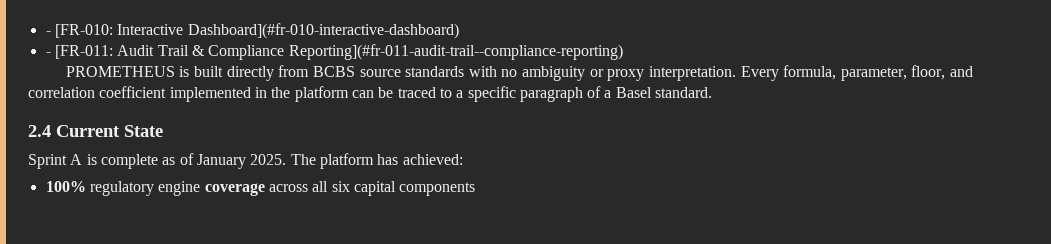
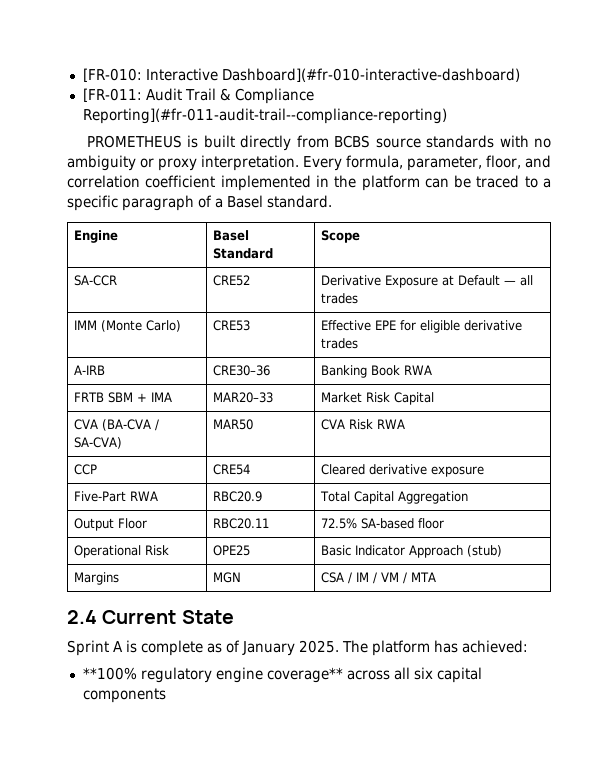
[45,31,51,35] - -> (82, 75) none
[45,52,51,56] - -> (520, 75) none
(713, 92) none -> [74,230,119,243] [213,230,250,241] [213,248,274,259] [321,230,361,243] [74,275,118,286] [213,275,251,286] [321,275,534,288] [321,293,359,304] [74,320,182,332] [213,320,251,331] [321,320,523,333] [321,338,359,349] [74,365,106,375] [213,365,271,376] [321,365,433,378] [74,392,173,403] [213,392,274,403] [321,392,435,405] [74,419,160,431] [74,437,123,449] [213,419,254,430] [321,419,406,430] [74,464,98,475] [213,464,251,475] [321,464,485,477] [74,491,159,502] [213,491,263,502] [320,491,469,504] [74,518,148,531] [213,518,270,529] [321,518,445,529] [74,545,170,558] [213,545,251,556] [321,545,503,558] [74,572,120,585] [213,572,242,583] [321,572,437,584] // Engine | Basel Standard | Scope // SA-CCR | CRE52 | Derivative Exposure at Default — all trades // IMM (Monte Carlo) | CRE53 | Effective EPE for eligible derivative trades // A-IRB | CRE30–36 | Banking Book RWA // FRTB SBM + IMA | MAR20–33 | Market Risk Capital // CVA (BA-CVA / SA-CVA) | MAR50 | CVA Risk RWA // CCP | CRE54 | Cleared derivative exposure // Five-Part RWA | RBC20.9 | Total Capital Aggregation // Output Floor | RBC20.11 | 72.5% SA-based floor // Operational Risk | OPE25 | Basic Indicator Approach (stub) // Margins | MGN | CSA / IM / VM / MTA
[45,181,86,192] 100% -> [82,667,137,680] **100%
[204,183,265,196] coverage -> [266,667,343,683] coverage**

